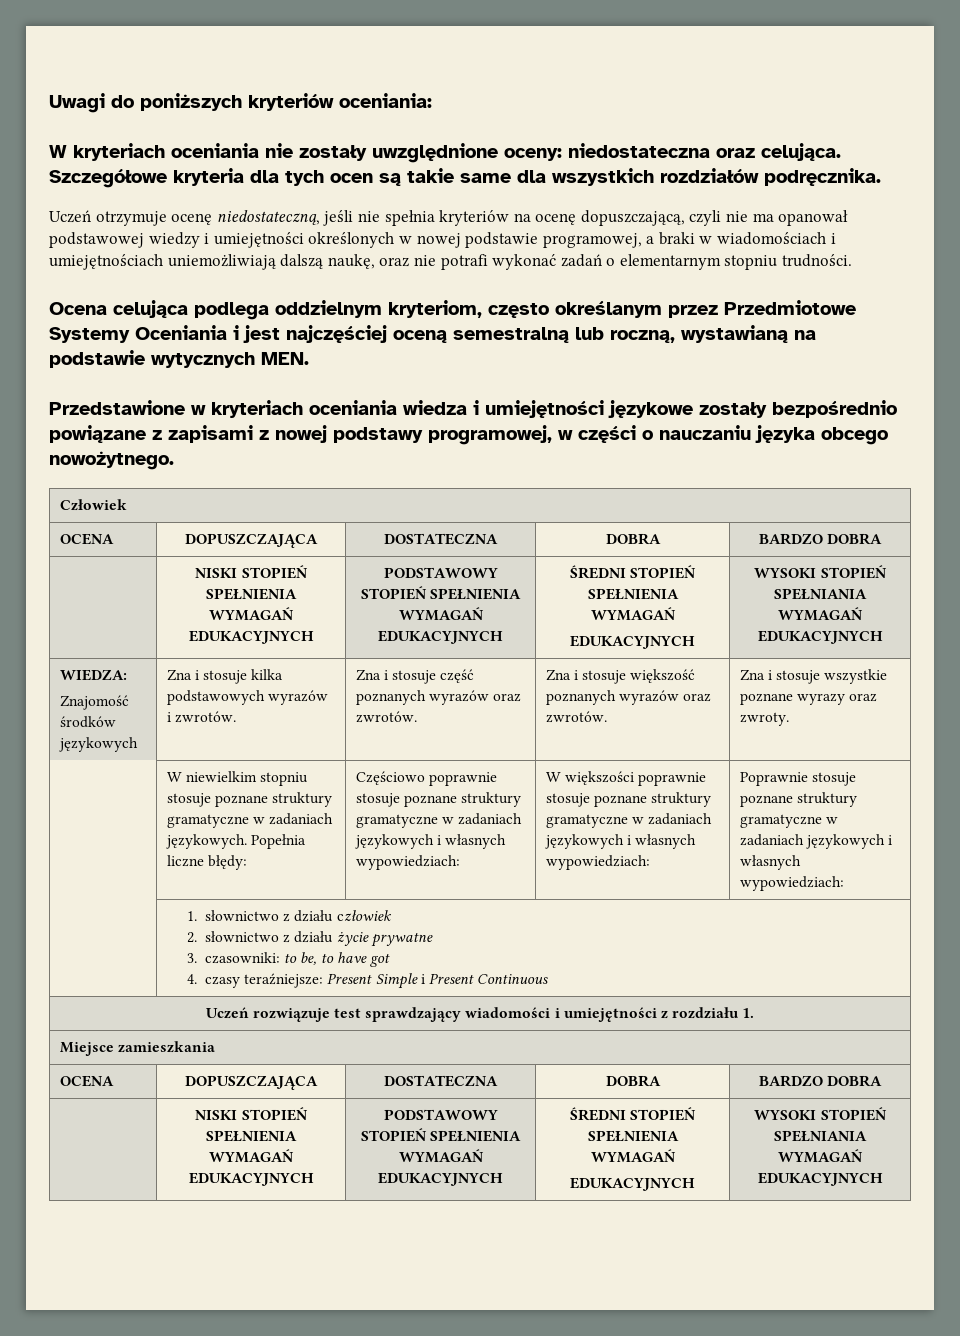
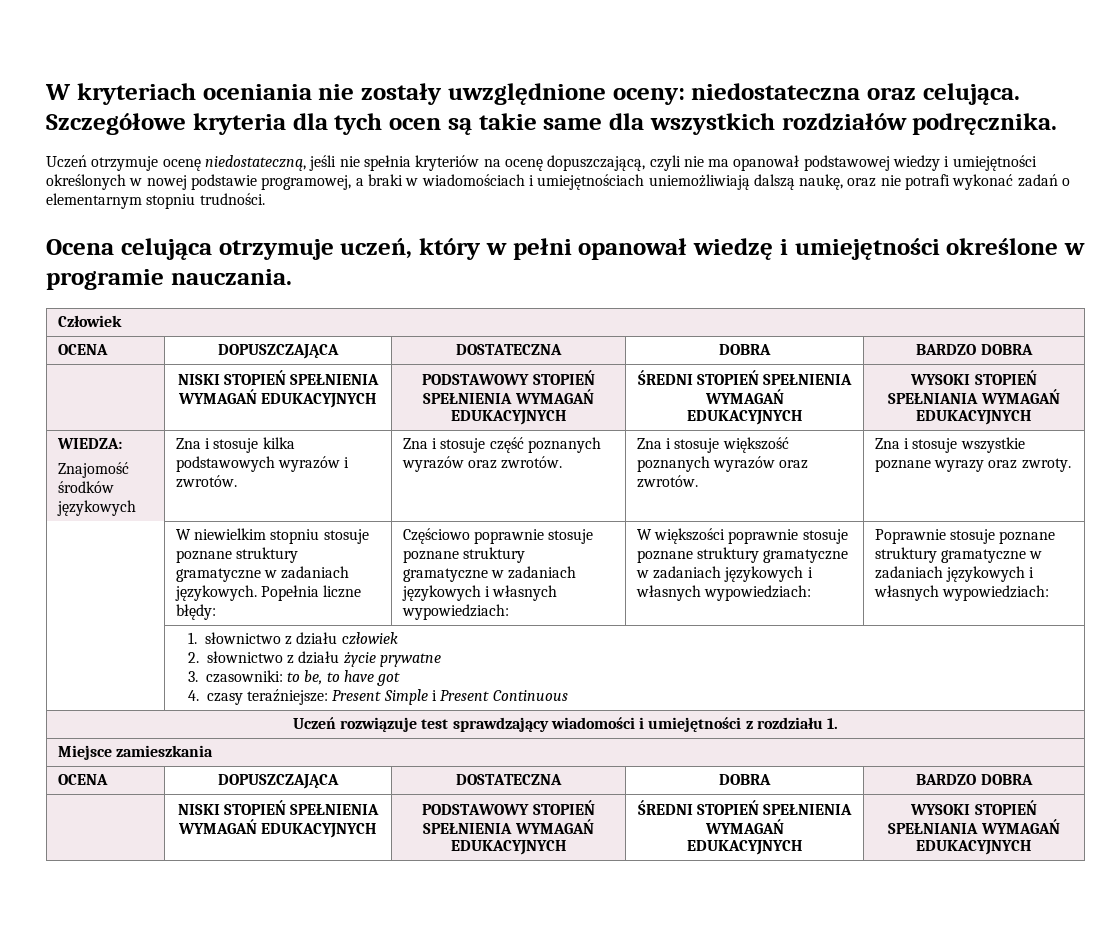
[49,93,432,113] Uwagi do poniższych kryteriów oceniania: // -> (45, 92) none
[194,300,856,320] [49,325,816,343] [49,350,309,368] [49,400,897,418] [49,425,888,445] [49,451,174,470] podlega oddzielnym kryteriom, często określanym przez Przedmiotowe Systemy Oceniania i jest najczęściej oceną semestralną lub roczną, wystawianą na podstawie wytycznych MEN. // Przedstawione w kryteriach oceniania wiedza i umiejętności językowe zostały bezpośrednio powiązane z zapisami z nowej podstawy programowej, w części o nauczaniu języka obcego nowożytnego. -> [218,238,1085,260] [46,269,292,290] otrzymuje uczeń, który w pełni opanował wiedzę i umiejętności określone w programie nauczania.

